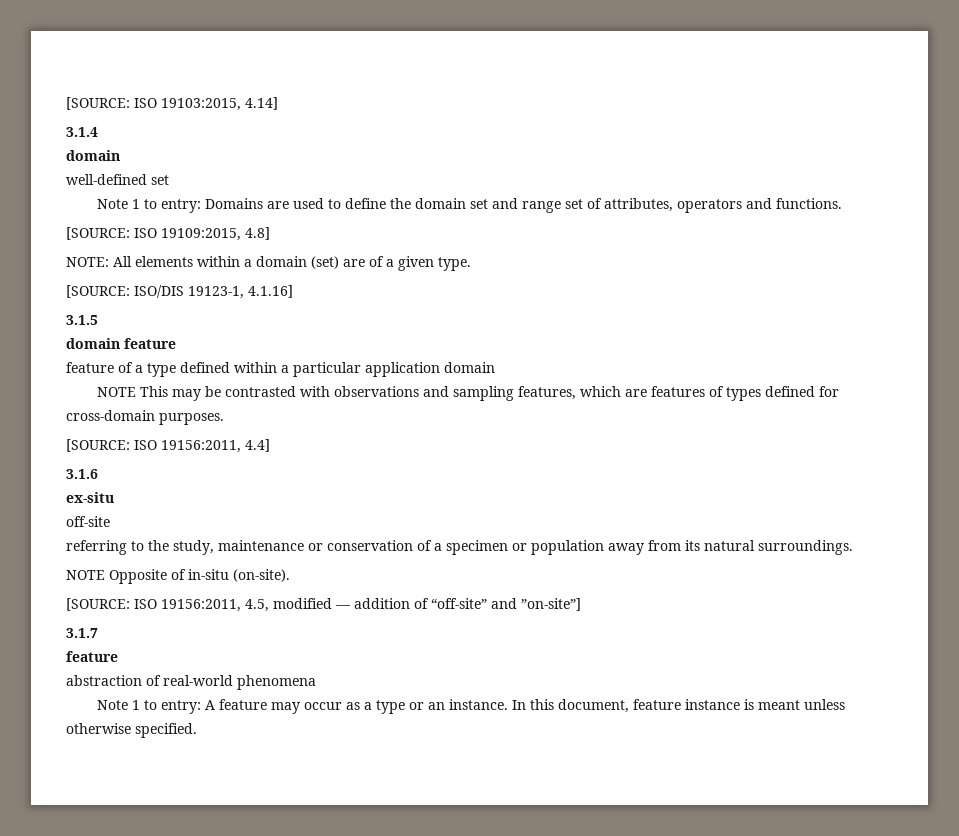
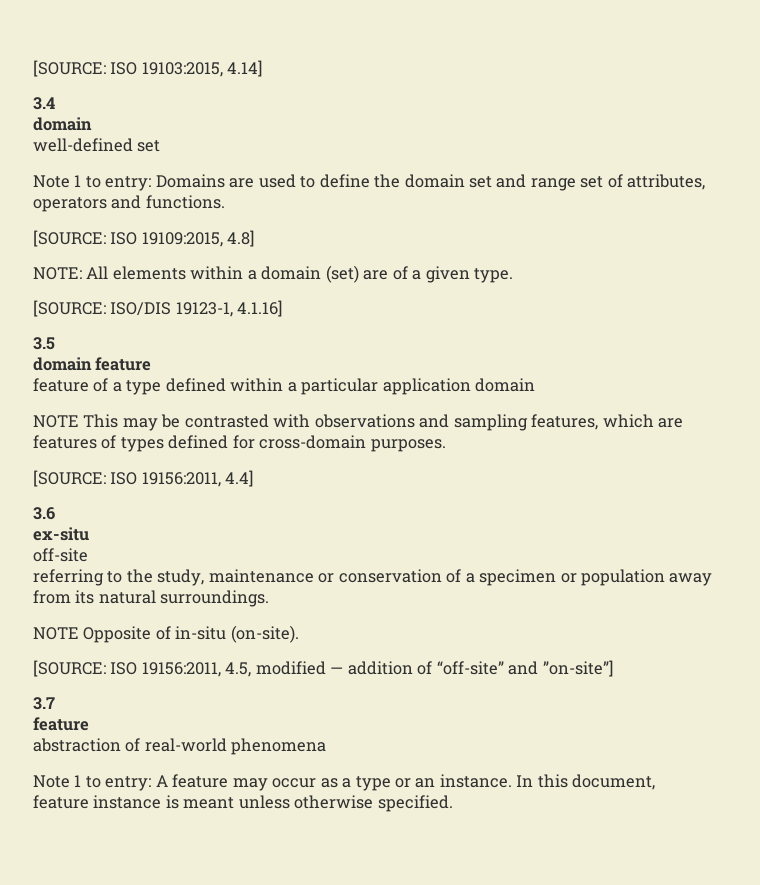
[66,127,98,137] 3.1.4 -> [33,97,55,110] 3.4
[66,315,98,325] 3.1.5 -> [33,337,55,350] 3.5
[66,469,98,479] 3.1.6 -> [33,507,55,520] 3.6
[66,628,98,638] 3.1.7 -> [33,697,55,710] 3.7

